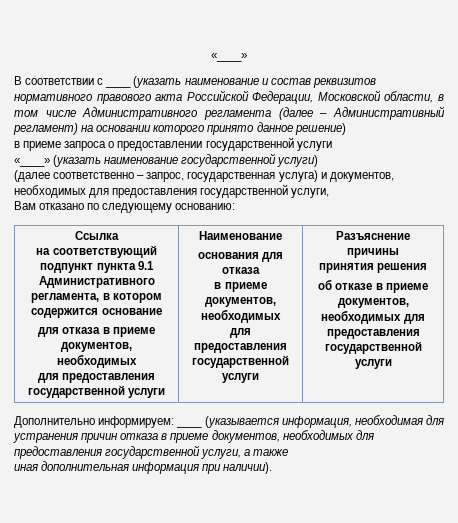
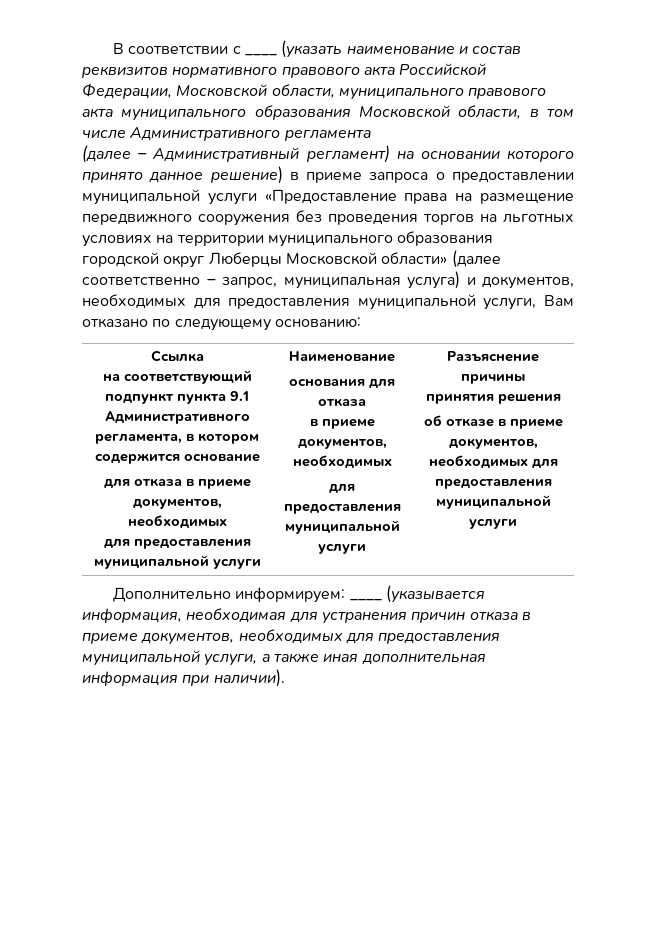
[211,53,247,62] «____» // -> (113, 48) none
(434, 97) none -> [338,88,547,100] [82,105,522,121] муниципального правового акта муниципального образования Московской области,
(271, 115) none -> (371, 135) //
(346, 129) // -> (283, 175) none
[205,137,332,151] [14,153,319,167] государственной услуги // «____» (указать наименование государственной услуги) // -> [82,189,574,205] [82,210,574,226] [82,231,494,247] [82,252,448,268] муниципальной услуги «Предоставление права на размещение передвижного сооружения без проведения торгов на льготных условиях на территории муниципального образования городской округ Люберцы Московской области»
[187,172,276,182] государственная -> [283,277,401,289] муниципальная
[200,184,330,198] государственной услуги, // -> [357,294,537,310] муниципальной услуги,
[27,385,125,398] государственной -> [93,555,209,569] муниципальной
[191,355,289,368] государственной -> [284,520,400,534] муниципальной
[324,341,422,354] государственной -> [435,495,551,509] муниципальной
[105,445,201,459] государственной -> [82,650,200,666] муниципальной
(289, 452) // -> (319, 658) none

